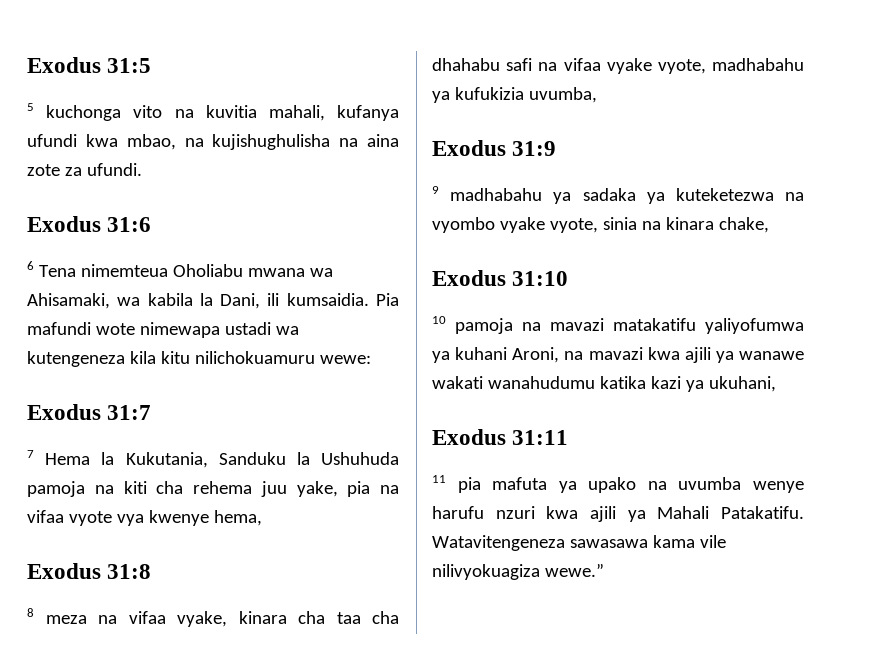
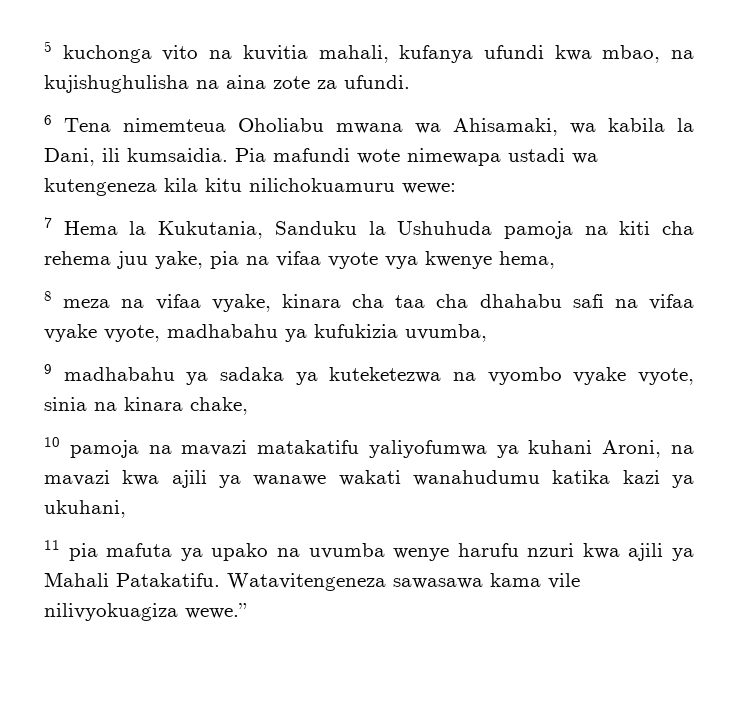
[27,57,152,73] Exodus 31:5 // -> (44, 46) none
[27,216,152,232] // Exodus 31:6 -> (410, 82) none
[27,404,152,420] // Exodus 31:7 -> (456, 188) none
[27,563,152,579] // Exodus 31:8 -> (555, 260) none
[432,140,557,156] // Exodus 31:9 -> (487, 333) none
[432,270,569,286] // Exodus 31:10 -> (248, 406) none
[432,429,569,445] // Exodus 31:11 -> (126, 509) none

